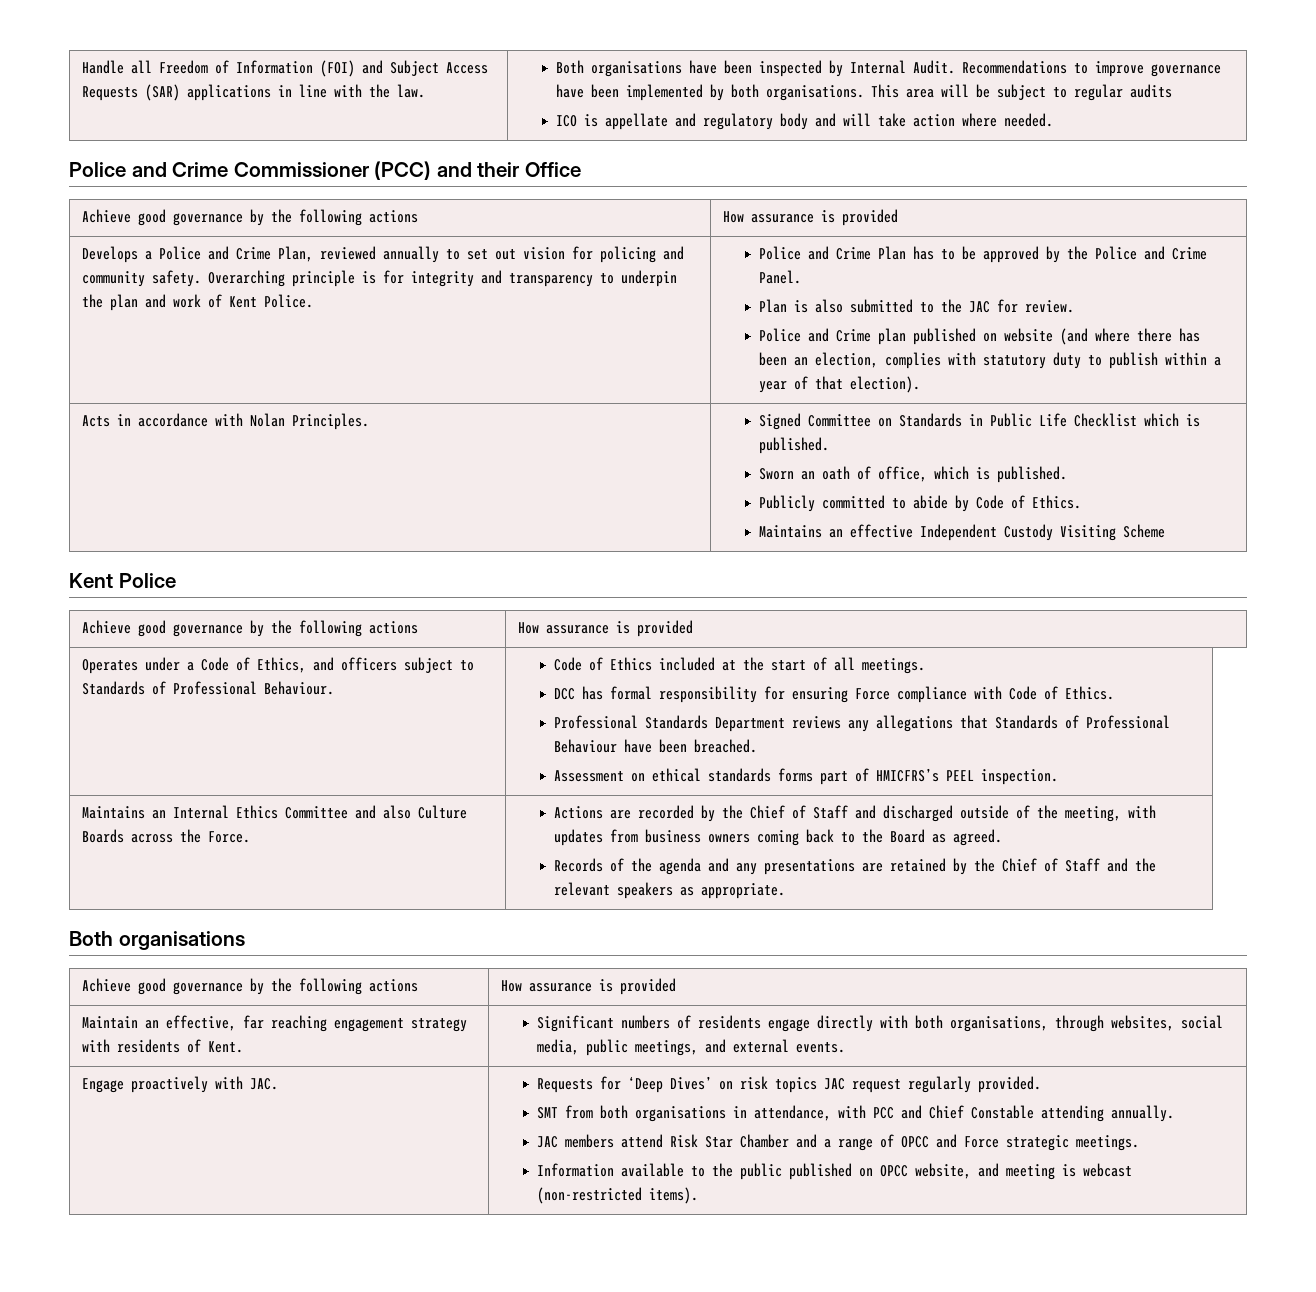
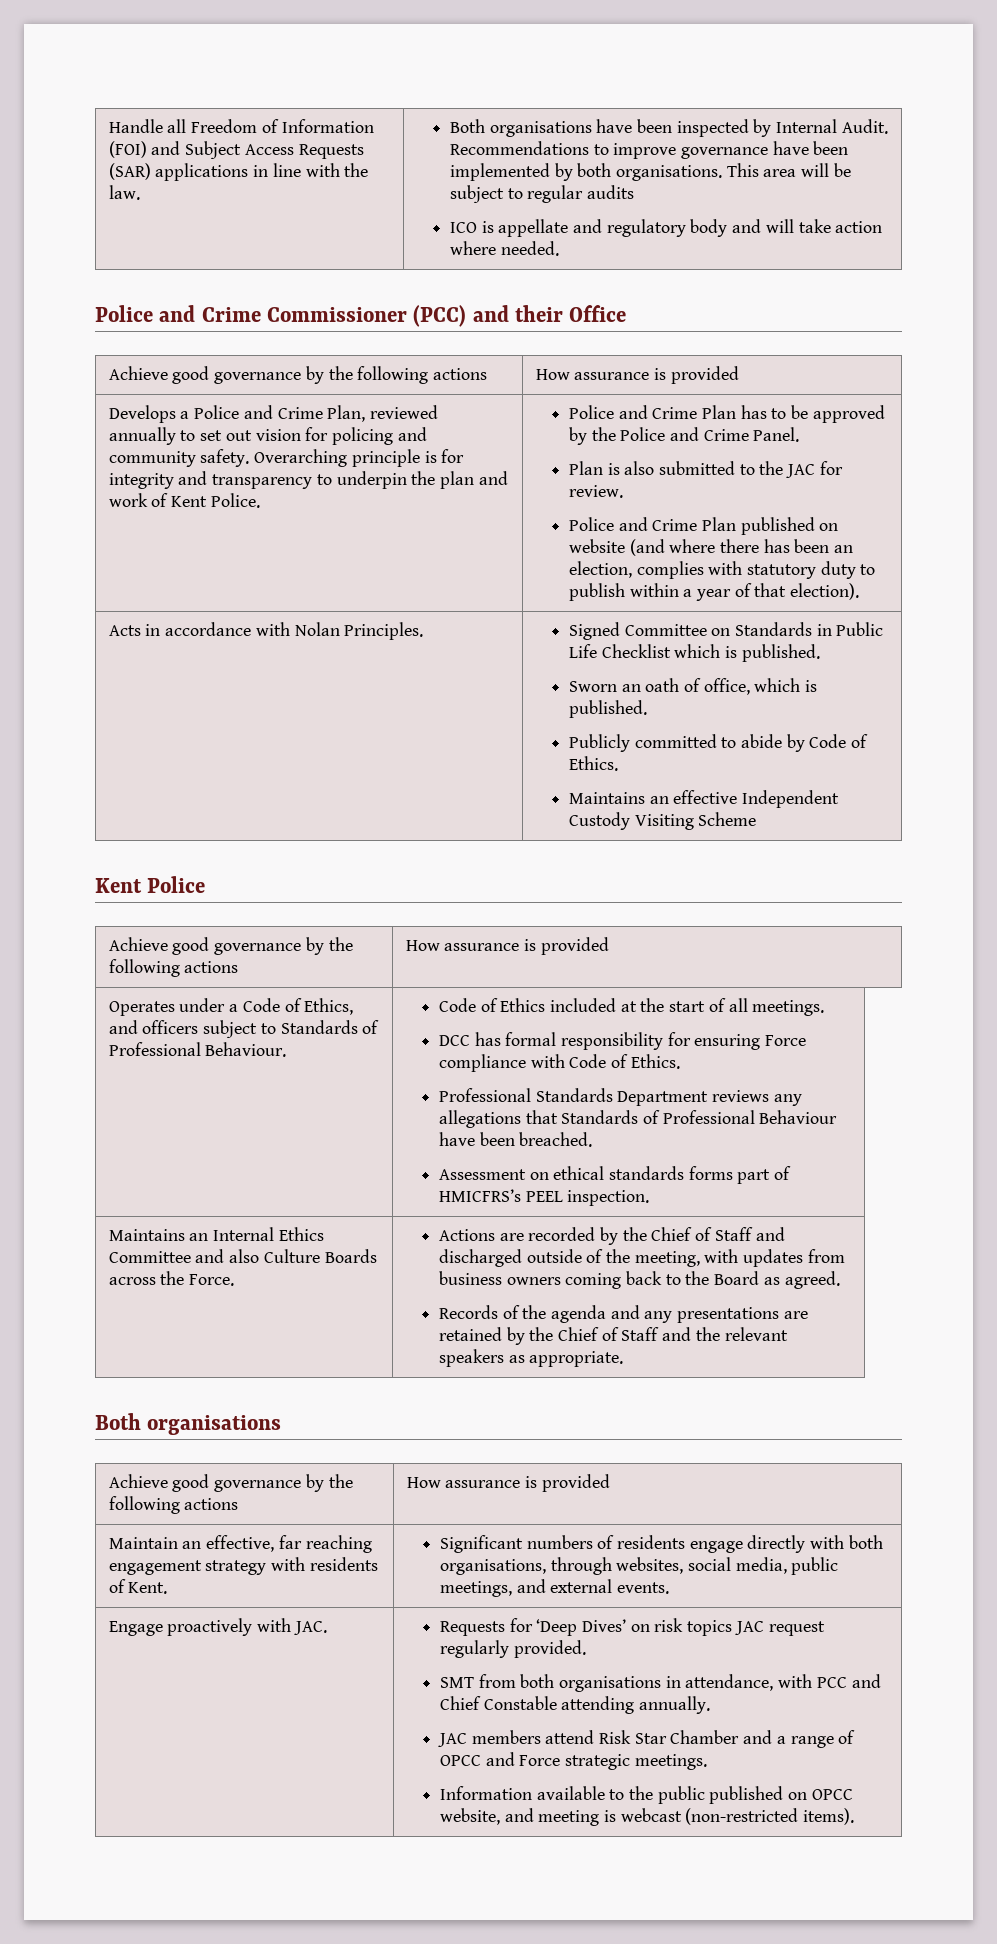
[878,328,907,345] plan -> [702,517,737,531] Plan

